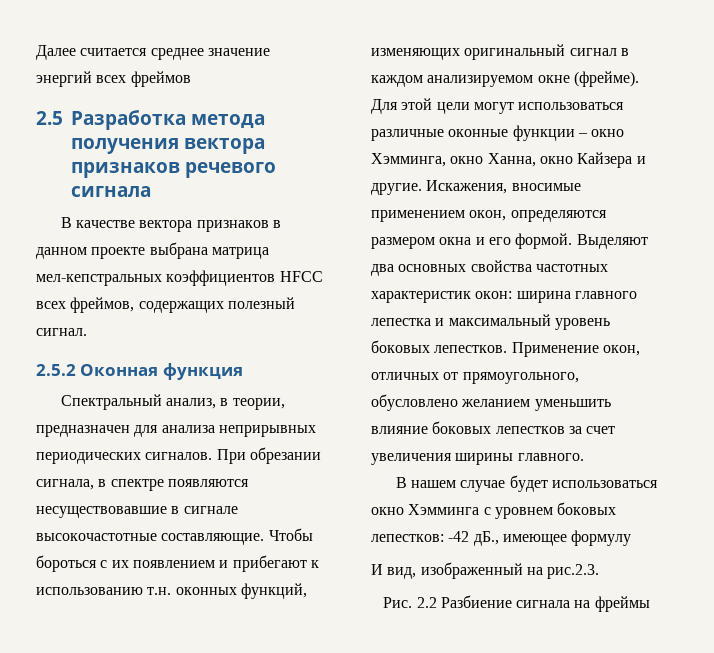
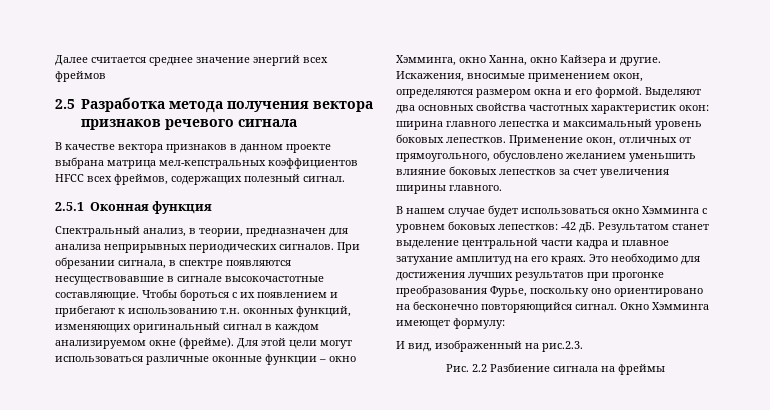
[36,364,76,376] 2.5.2 -> [55,202,84,211] 2.5.1
[473,530,632,546] дБ., имеющее формулу -> [579,222,709,233] [396,238,669,249] [396,253,700,265] [396,272,664,281] [396,285,703,297] [396,301,709,313] [396,318,505,329] дБ. Результатом станет выделение центральной части кадра и плавное затухание амплитуд на его краях. Это необходимо для достижения лучших результатов при прогонке преобразования Фурье, поскольку оно ориентировано на бесконечно повторяющийся сигнал. Окно Хэмминга имеющет формулу:

